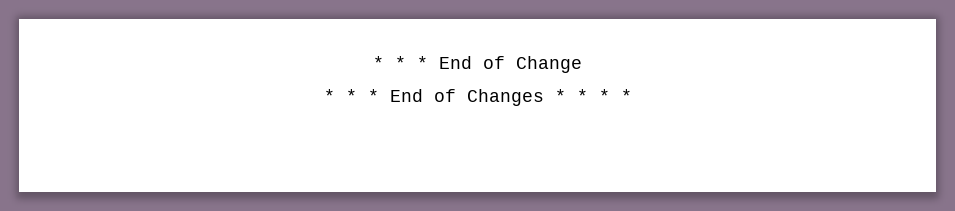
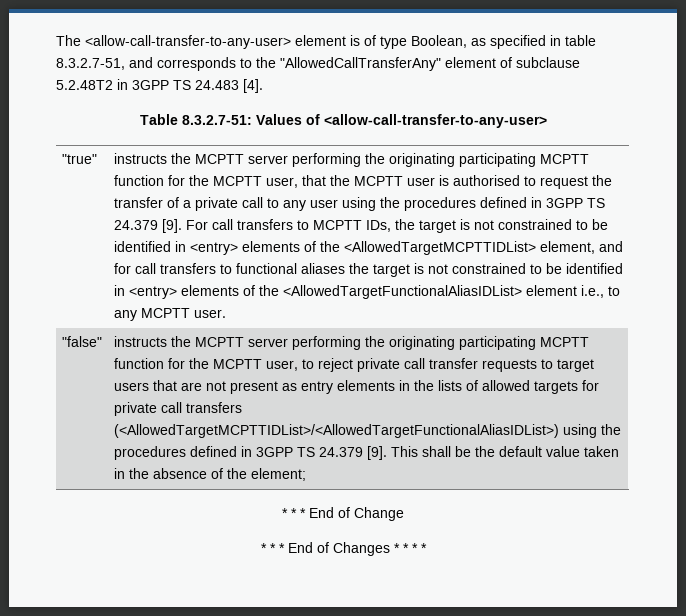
(373, 62) none -> [56,35,596,49] [56,57,580,71] [56,79,263,93] [139,114,547,128] [61,154,97,164] [113,153,589,167] [113,175,612,189] [113,197,605,211] [113,219,608,233] [113,241,623,255] [113,263,623,277] [113,285,620,299] [113,308,226,321] [61,336,102,347] [113,336,589,350] [113,358,594,372] [113,380,599,394] [113,402,242,416] [113,424,621,438] [113,446,619,460] [113,468,306,481] The <allow-call-transfer-to-any-user> element is of type Boolean, as specified in table 8.3.2.7-51, and corresponds to the "AllowedCallTransferAny" element of subclause 5.2.48T2 in 3GPP TS 24.483 [4]. // Table 8.3.2.7-51: Values of <allow-call-transfer-to-any-user> // "true" | instructs the MCPTT server performing the originating participating MCPTT function for the MCPTT user, that the MCPTT user is authorised to request the transfer of a private call to any user using the procedures defined in 3GPP TS 24.379 [9]. For call transfers to MCPTT IDs, the target is not constrained to be identified in <entry> elements of the <AllowedTargetMCPTTIDList> element, and for call transfers to functional aliases the target is not constrained to be identified in <entry> elements of the <AllowedTargetFunctionalAliasIDList> element i.e., to any MCPTT user. // "false" | instructs the MCPTT server performing the originating participating MCPTT function for the MCPTT user, to reject private call transfer requests to target users that are not present as entry elements in the lists of allowed targets for private call transfers (<AllowedTargetMCPTTIDList>/<AllowedTargetFunctionalAliasIDList>) using the procedures defined in 3GPP TS 24.379 [9]. This shall be the default value taken in the absence of the element; //

